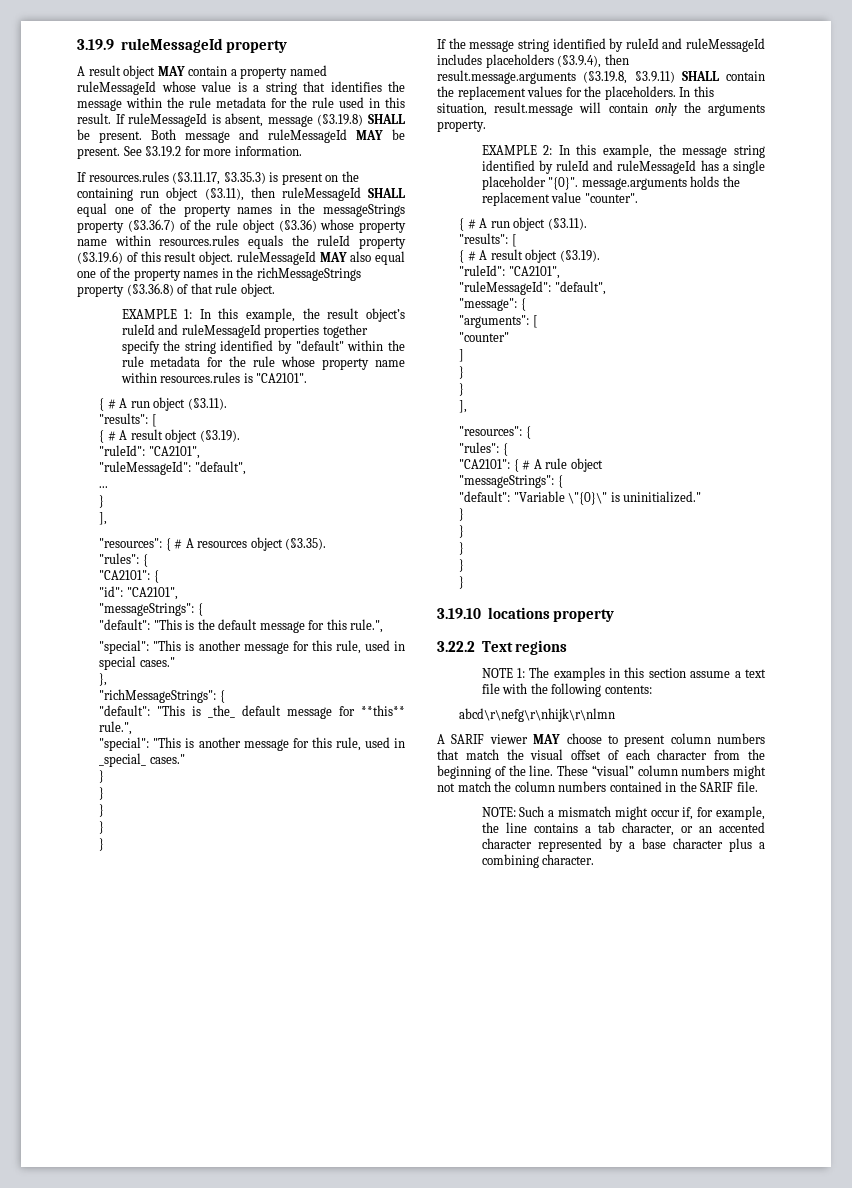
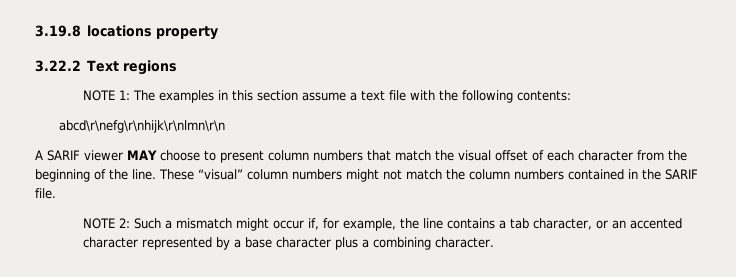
[77,38,288,53] [77,65,327,79] [77,81,405,95] [77,97,405,111] [77,113,405,127] [77,129,405,143] [77,146,302,159] [77,171,359,185] [77,187,405,201] [77,203,405,217] [77,219,406,233] [77,235,406,249] [77,251,405,265] [77,267,361,281] [77,283,275,297] [121,308,405,322] [121,324,368,338] [121,340,405,354] [121,356,405,370] [120,372,308,383] [99,397,227,411] [99,413,157,427] [99,429,240,443] [99,445,200,459] [99,461,246,475] [99,486,109,488] [99,495,105,508] [99,512,108,525] [99,537,327,551] [99,553,148,567] [99,570,159,583] [99,586,178,600] [99,603,203,616] [99,619,384,633] [99,640,405,654] [99,656,175,670] [99,673,108,686] [99,689,225,703] [99,705,406,719] [99,721,133,735] [99,737,405,751] [99,753,185,767] [99,770,105,783] [99,787,105,800] [99,804,105,817] [99,821,105,834] [99,838,105,851] [437,38,765,52] [437,54,629,68] [437,70,765,84] [437,86,714,100] [437,102,765,116] [437,120,486,132] [481,144,765,158] [481,160,765,174] [481,176,740,190] [481,192,638,206] [459,217,587,231] [459,233,517,247] [459,249,600,263] [459,265,560,279] [459,281,606,295] [459,298,526,311] [459,315,538,328] [459,332,510,342] [459,349,465,362] [459,366,465,379] [459,383,465,396] [459,400,468,413] [459,426,531,439] [459,442,508,456] [459,458,603,472] [459,475,563,488] [459,491,702,505] [459,508,465,521] [459,525,465,538] [459,542,465,555] [459,559,465,572] [459,576,465,589] [437,608,481,619] 3.19.9 ruleMessageId property // A result object MAY contain a property named ruleMessageId whose value is a string that identifies the message within the rule metadata for the rule used in this result. If ruleMessageId is absent, message (§3.19.8) SHALL be present. Both message and ruleMessageId MAY be present. See §3.19.2 for more information. // If resources.rules (§3.11.17, §3.35.3) is present on the containing run object (§3.11), then ruleMessageId SHALL equal one of the property names in the messageStrings property (§3.36.7) of the rule object (§3.36) whose property name within resources.rules equals the ruleId property (§3.19.6) of this result object. ruleMessageId MAY also equal one of the property names in the richMessageStrings property (§3.36.8) of that rule object. // EXAMPLE 1: In this example, the result object’s ruleId and ruleMessageId properties together specify the string identified by "default" within the rule metadata for the rule whose property name within resources.rules is "CA2101". // { # A run object (§3.11). // "results": [ // { # A result object (§3.19). // "ruleId": "CA2101", // "ruleMessageId": "default", // ... // } // ], // "resources": { # A resources object (§3.35). // "rules": { // "CA2101": { // "id": "CA2101", // "messageStrings": { // "default": "This is the default message for this rule.", // "special": "This is another message for this rule, used in special cases." // }, // "richMessageStrings": { // "default": "This is _the_ default message for **this** rule.", // "special": "This is another message for this rule, used in _special_ cases." // } // } // } // } // } // If the message string identified by ruleId and ruleMessageId includes placeholders (§3.9.4), then result.message.arguments (§3.19.8, §3.9.11) SHALL contain the replacement values for the placeholders. In this situation, result.message will contain only the arguments property. // EXAMPLE 2: In this example, the message string identified by ruleId and ruleMessageId has a single placeholder "{0}". message.arguments holds the replacement value "counter". // { # A run object (§3.11). // "results": [ // { # A result object (§3.19). // "ruleId": "CA2101", // "ruleMessageId": "default", // "message": { // "arguments": [ // "counter" // ] // } // } // ], // "resources": { // "rules": { // "CA2101": { # A rule object // "messageStrings": { // "default": "Variable \"{0}\" is uninitialized." // } // } // } // } // } // 3.19.10 -> [35,25,81,37] 3.19.8
[459,708,616,722] abcd\r\nefg\r\nhijk\r\nlmn -> [58,120,225,133] abcd\r\nefg\r\nhijk\r\nlmn\r\n
[481,807,516,817] NOTE: -> [82,218,130,229] NOTE 2:

